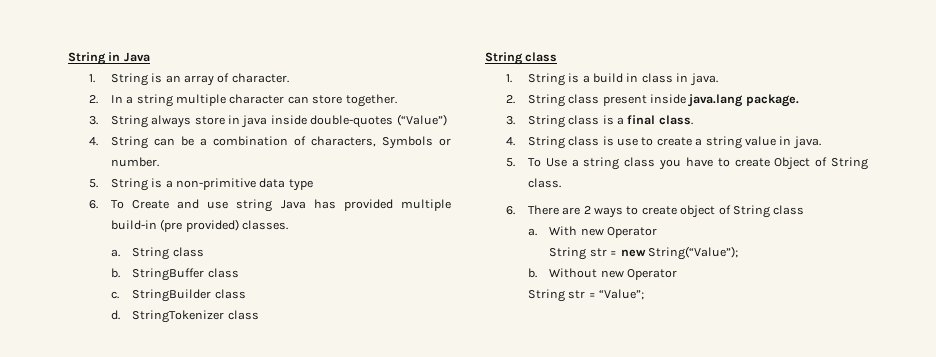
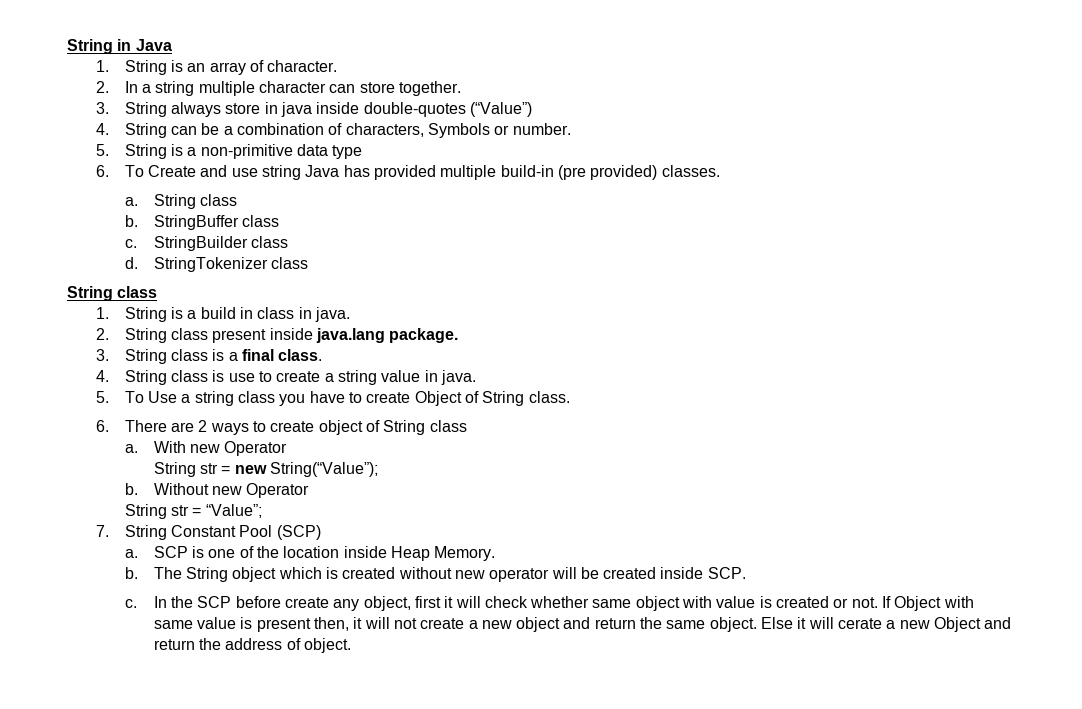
(645, 294) none -> [95,525,321,540] [124,546,496,561] [124,567,746,582] [124,596,974,611] [153,617,1012,632] [153,638,351,653] // 7. String Constant Pool (SCP) // a. SCP is one of the location inside Heap Memory. // b. The String object which is created without new operator will be created inside SCP. // c. In the SCP before create any object, first it will check whether same object with value is created or not. If Object with same value is present then, it will not create a new object and return the same object. Else it will cerate a new Object and return the address of object.

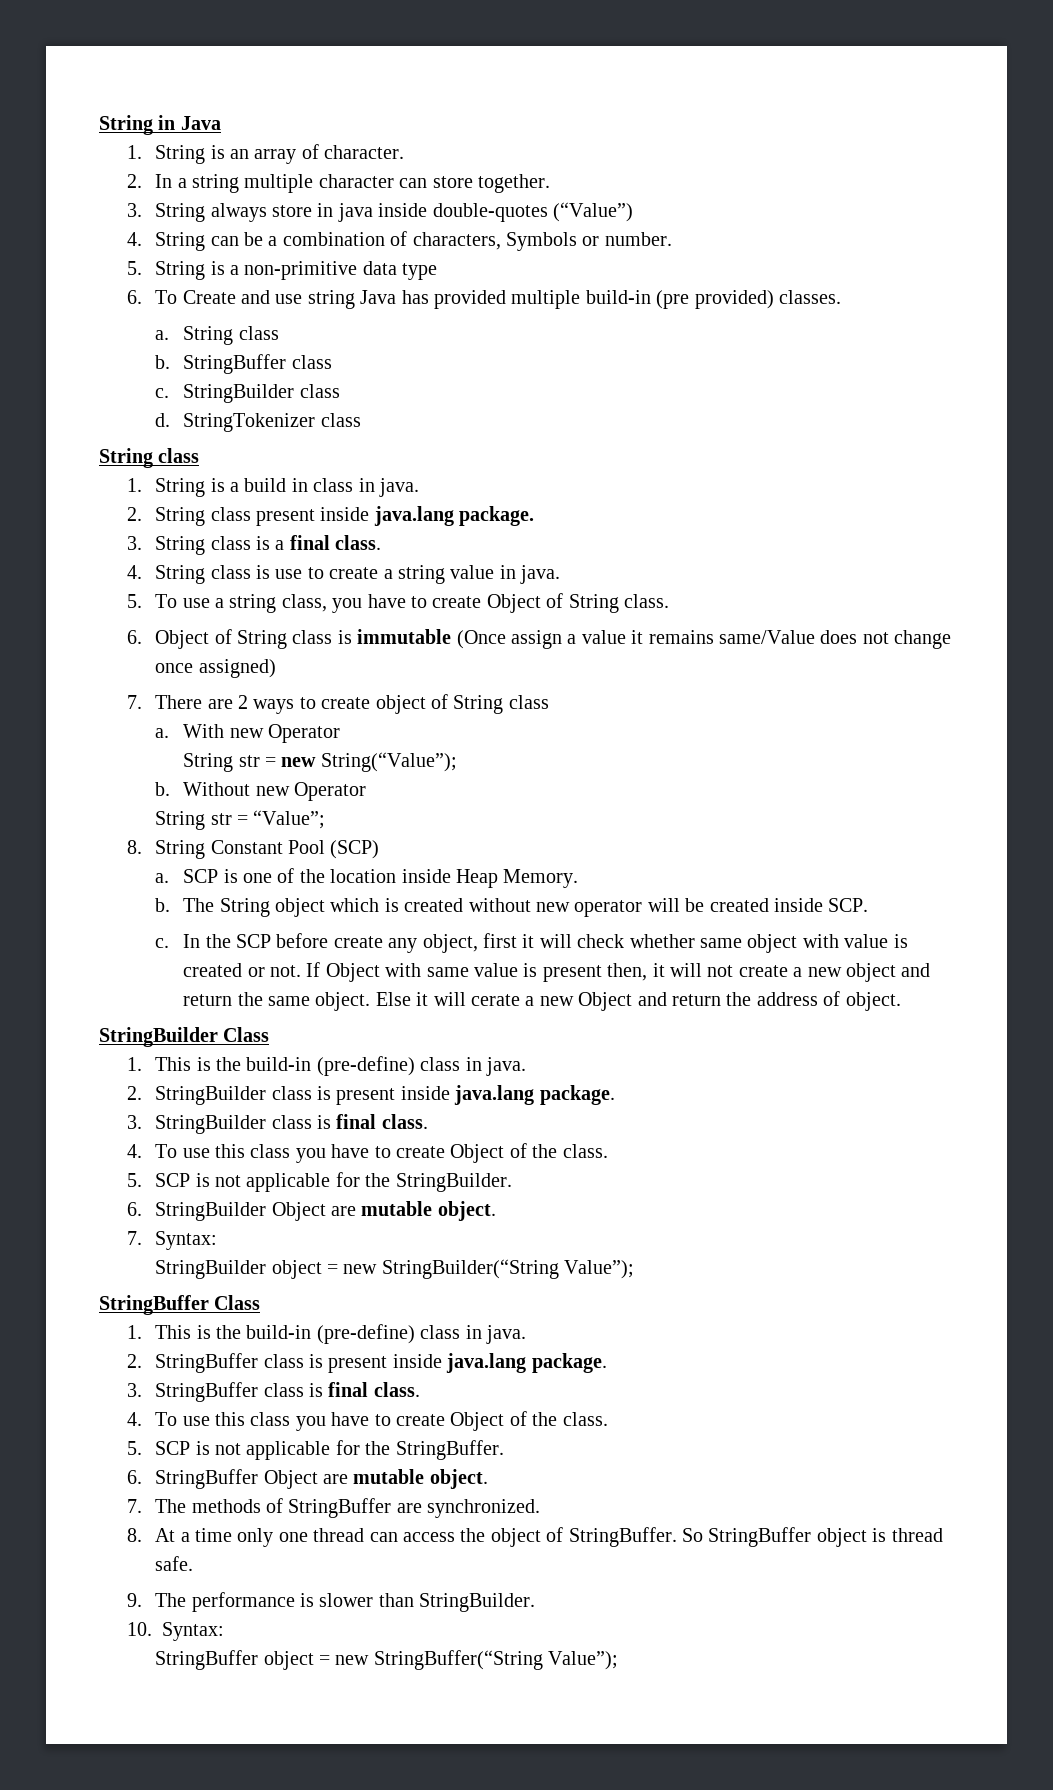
[148,391,276,406] Use a string class -> [182,594,327,613] use a string class,
(109, 426) none -> [155,629,952,649] [155,659,276,678] [127,695,143,709] Object of String class is immutable (Once assign a value it remains same/Value does not change once assigned) // 7.
[95,525,109,537] 7. -> [127,840,143,854] 8.
(351, 645) none -> [99,1027,270,1047] [127,1056,526,1076] [127,1085,615,1105] [127,1114,428,1134] [127,1143,608,1163] [127,1172,512,1192] [127,1201,496,1221] [127,1231,218,1250] [155,1259,635,1279] [99,1295,261,1315] [127,1324,526,1344] [127,1353,607,1373] [127,1382,420,1402] [127,1411,608,1431] [127,1440,504,1460] [127,1469,488,1489] [127,1498,541,1518] [127,1527,943,1547] [155,1556,194,1571] [127,1592,536,1612] [127,1622,225,1641] [155,1650,619,1670] // StringBuilder Class // 1. This is the build-in (pre-define) class in java. // 2. StringBuilder class is present inside java.lang package. // 3. StringBuilder class is final class. // 4. To use this class you have to create Object of the class. // 5. SCP is not applicable for the StringBuilder. // 6. StringBuilder Object are mutable object. // 7. Syntax: // StringBuilder object = new StringBuilder(“String Value”); // StringBuffer Class // 1. This is the build-in (pre-define) class in java. // 2. StringBuffer class is present inside java.lang package. // 3. StringBuffer class is final class. // 4. To use this class you have to create Object of the class. // 5. SCP is not applicable for the StringBuffer. // 6. StringBuffer Object are mutable object. // 7. The methods of StringBuffer are synchronized. // 8. At a time only one thread can access the object of StringBuffer. So StringBuffer object is thread safe. // 9. The performance is slower than StringBuilder. // 10. Syntax: // StringBuffer object = new StringBuffer(“String Value”);

